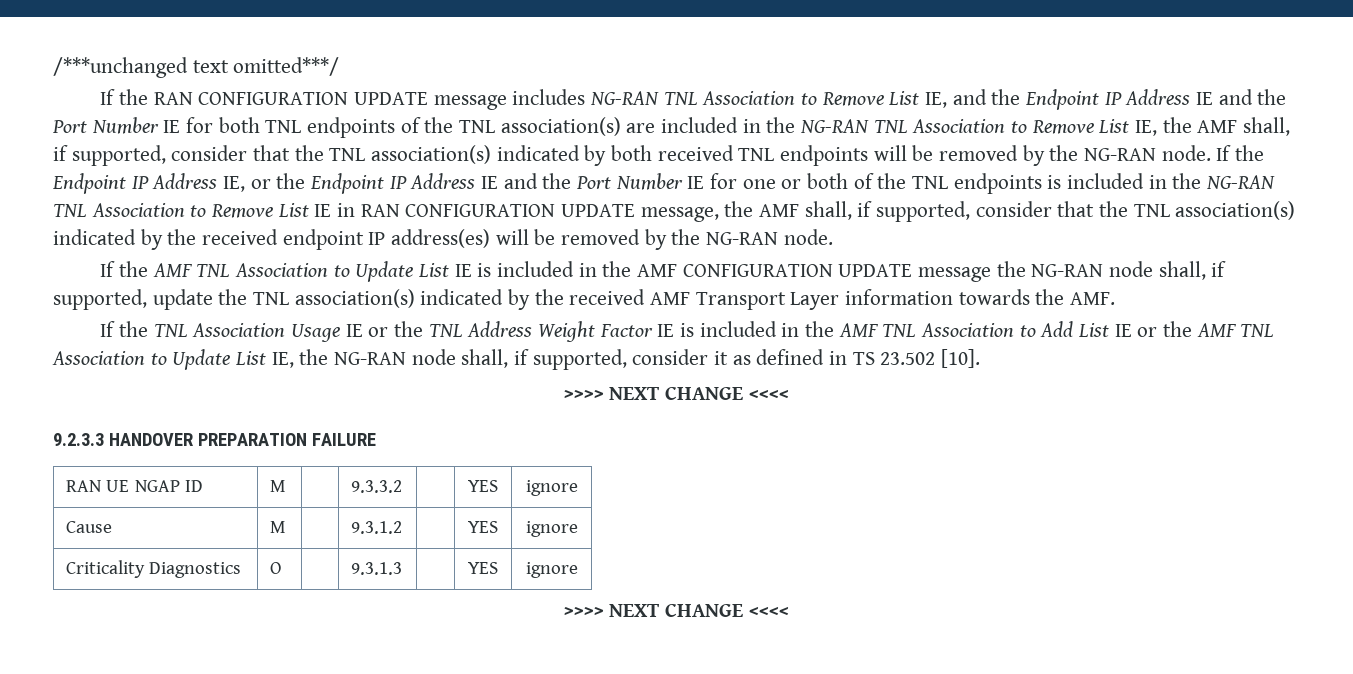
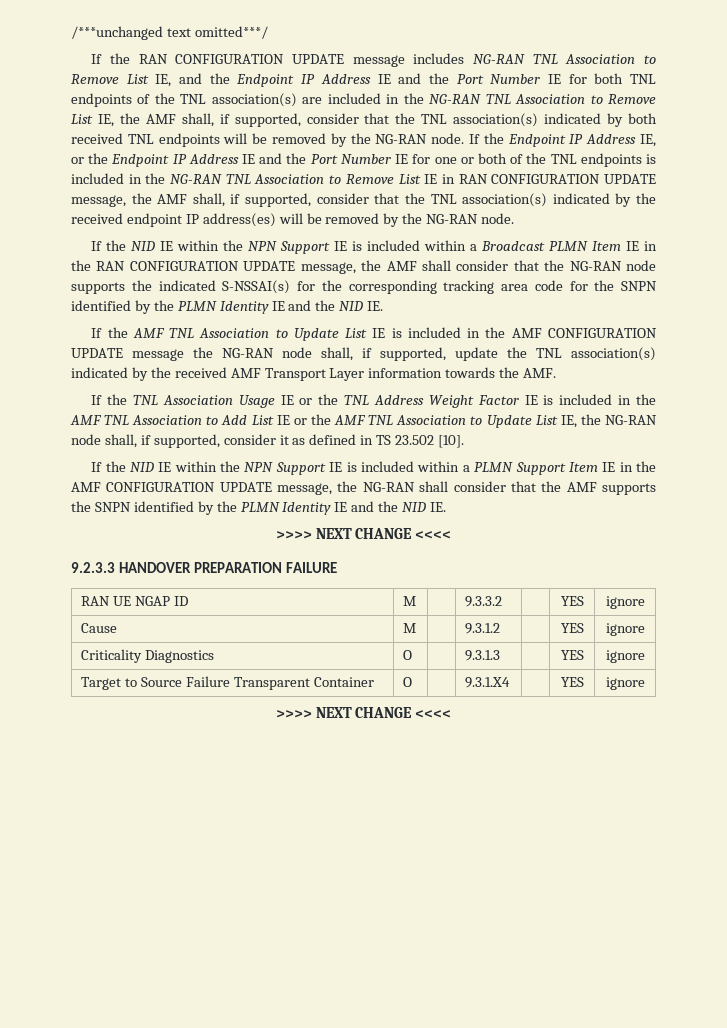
(833, 237) none -> [91,240,658,254] [71,260,657,274] [71,280,657,294] [71,300,384,314] // If the NID IE within the NPN Support IE is included within a Broadcast PLMN Item IE in the RAN CONFIGURATION UPDATE message, the AMF shall consider that the NG-RAN node supports the indicated S-NSSAI(s) for the corresponding tracking area code for the SNPN identified by the PLMN Identity IE and the NID IE.
(981, 358) none -> [91,461,657,475] [71,481,657,495] [71,501,447,515] // If the NID IE within the NPN Support IE is included within a PLMN Support Item IE in the AMF CONFIGURATION UPDATE message, the NG-RAN shall consider that the AMF supports the SNPN identified by the PLMN Identity IE and the NID IE.
(578, 570) none -> [81,676,374,690] [403,677,413,687] [465,677,511,688] [560,677,584,687] [605,677,645,690] // Target to Source Failure Transparent Container | O | | 9.3.1.X4 | | YES | ignore

